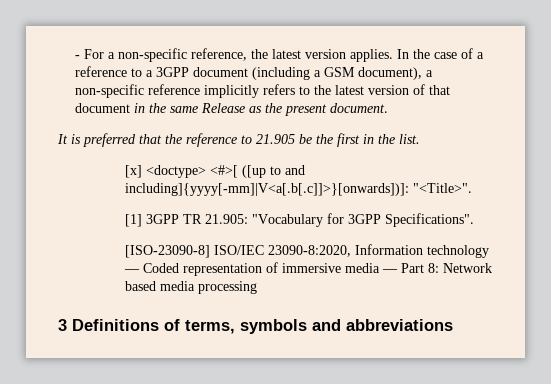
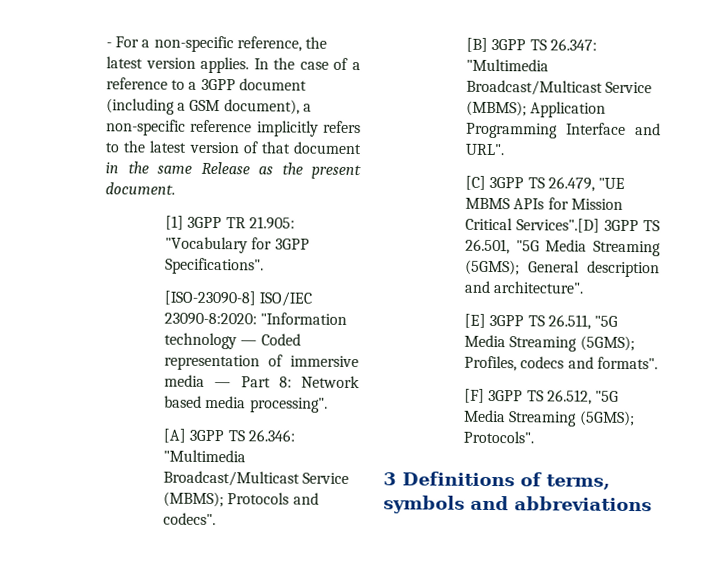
[57,133,420,147] [124,165,305,178] [124,183,472,196] // It is preferred that the reference to 21.905 be the first in the list. // [x] <doctype> <#>[ ([up to and including]{yyyy[-mm]|V<a[.b[.c]]>}[onwards])]: "<Title>". -> (176, 188) none
[267,244,423,257] 23090-8:2020, Information -> [164,312,348,326] 23090-8:2020: "Information
[197,281,257,294] processing -> [249,397,328,413] [163,428,295,443] [163,449,247,463] [163,470,350,487] [163,491,319,508] [163,512,217,526] [466,37,597,52] [466,58,550,72] [466,79,653,96] [466,100,607,118] [466,122,661,139] [465,143,505,156] [465,175,625,192] [465,197,623,210] [465,217,660,233] [465,238,661,257] [465,259,660,278] [464,280,585,294] [464,313,618,330] [464,334,635,352] [464,355,658,372] [464,388,619,405] [464,409,635,427] [463,430,535,444] processing". // [A] 3GPP TS 26.346: "Multimedia Broadcast/Multicast Service (MBMS); Protocols and codecs". // [B] 3GPP TS 26.347: "Multimedia Broadcast/Multicast Service (MBMS); Application Programming Interface and URL". // [C] 3GPP TS 26.479, "UE MBMS APIs for Mission Critical Services".[D] 3GPP TS 26.501, "5G Media Streaming (5GMS); General description and architecture". // [E] 3GPP TS 26.511, "5G Media Streaming (5GMS); Profiles, codecs and formats". // [F] 3GPP TS 26.512, "5G Media Streaming (5GMS); Protocols".

